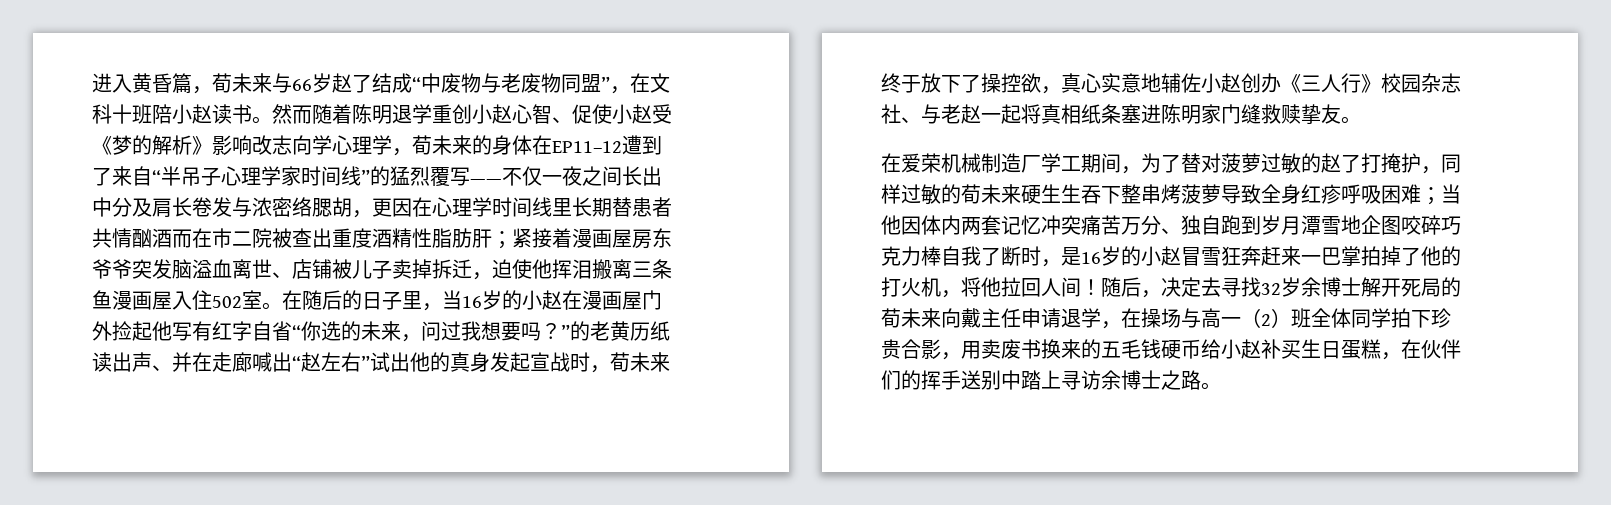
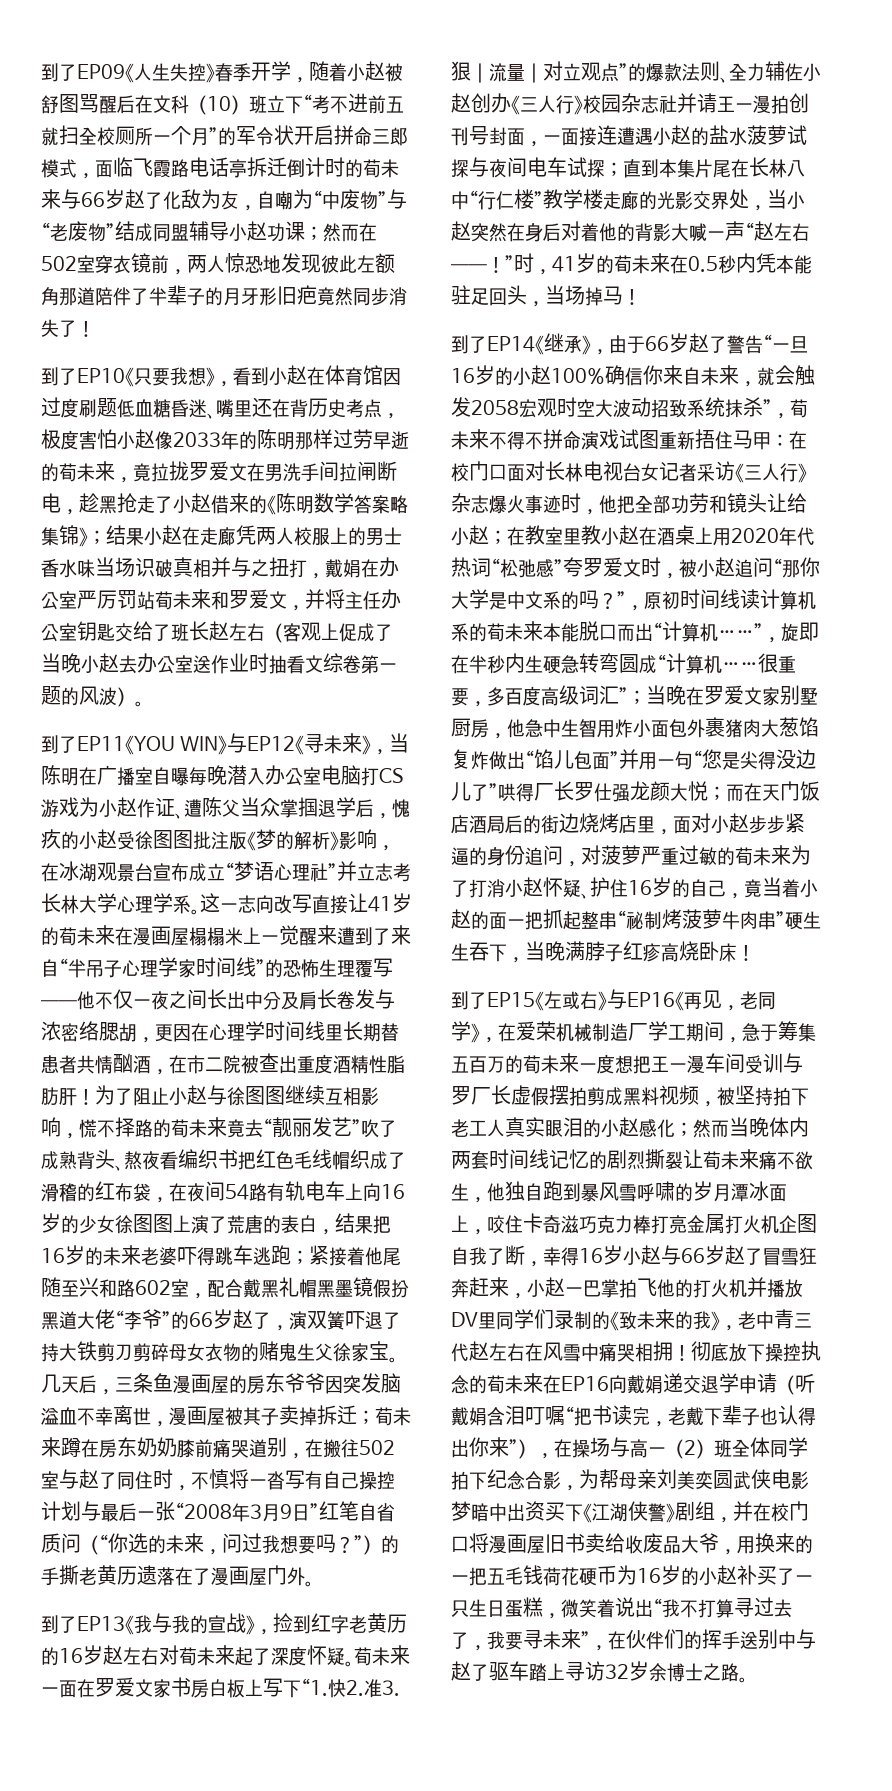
[92,73,212,94] 进入黄昏篇， -> [41,61,403,83] [41,93,404,115] [41,125,408,146] [41,157,363,179] 到了EP09《人生失控》春季开学，随着小赵被舒图骂醒后在文科（10）班立下“考不进前五就扫全校厕所一个月”的军令状开启拼命三郎模式，面临飞霞路电话亭拆迁倒计时的
[372,73,670,94] [92,104,672,124] [92,135,622,156] 结成“中废物与老废物同盟”，在文科十班陪小赵读书。然而随着陈明退学重创小赵心智、促使小赵受《梦的解析》影响改志向学心理学，荀未来的身体在EP11–12 -> [163,189,407,211] [41,221,377,242] [41,253,395,275] [41,285,407,306] [41,319,95,337] [41,365,401,387] [41,397,400,419] [41,429,409,450] [41,461,397,483] [41,493,408,515] [41,525,402,547] [41,557,399,579] [41,589,401,611] [41,621,393,643] [41,653,397,674] [41,686,144,707] [41,733,410,755] [41,765,404,786] [41,797,410,819] [41,829,395,851] [41,861,411,882] [41,893,412,915] [41,925,337,946] 化敌为友，自嘲为“中废物”与“老废物”结成同盟辅导小赵功课；然而在502室穿衣镜前，两人惊恐地发现彼此左额角那道陪伴了半辈子的月牙形旧疤竟然同步消失了！ // 到了EP10《只要我想》，看到小赵在体育馆因过度刷题低血糖昏迷、嘴里还在背历史考点，极度害怕小赵像2033年的陈明那样过劳早逝的荀未来，竟拉拢罗爱文在男洗手间拉闸断电，趁黑抢走了小赵借来的《陈明数学答案略集锦》；结果小赵在走廊凭两人校服上的男士香水味当场识破真相并与之扭打，戴娟在办公室严厉罚站荀未来和罗爱文，并将主任办公室钥匙交给了班长赵左右（客观上促成了当晚小赵去办公室送作业时抽看文综卷第一题的风波）。 // 到了EP11《YOU WIN》与EP12《寻未来》，当陈明在广播室自曝每晚潜入办公室电脑打CS游戏为小赵作证、遭陈父当众掌掴退学后，愧疚的小赵受徐图图批注版《梦的解析》影响，在冰湖观景台宣布成立“梦语心理社”并立志考长林大学心理学系。这一志向改写直接让41岁的荀未来在漫画屋榻榻米上一觉醒来
[390,166,430,186] 猛烈 -> [283,959,355,978] 恐怖生理
(502, 181) none -> [77,991,95,1010] 他
[172,229,192,248] 而 -> [151,1069,169,1075] ，
[492,228,672,249] [92,259,672,280] [92,290,662,311] [92,321,292,341] ；紧接着漫画屋房东爷爷突发脑溢血离世、店铺被儿子卖掉拆迁，迫使他挥泪搬离三条鱼漫画屋入住502室。在随后的日子里，当16岁的小赵在漫画屋门外捡起他写有红字自省 -> [77,1085,379,1106] [41,1117,397,1139] [41,1149,406,1171] [41,1181,405,1203] [41,1213,391,1235] [41,1245,401,1266] [41,1277,409,1299] [41,1309,401,1331] [41,1341,398,1363] [41,1373,401,1395] [41,1405,411,1427] [41,1437,395,1459] [41,1469,395,1491] [41,1501,395,1522] [41,1533,99,1555] ！为了阻止小赵与徐图图继续互相影响，慌不择路的荀未来竟去“靓丽发艺”吹了成熟背头、熬夜看编织书把红色毛线帽织成了滑稽的红布袋，在夜间54路有轨电车上向16岁的少女徐图图上演了荒唐的表白，结果把16岁的未来老婆吓得跳车逃跑；紧接着他尾随至兴和路602室，配合戴黑礼帽黑墨镜假扮黑道大佬“李爷”的66岁赵了，演双簧吓退了持大铁剪刀剪碎母女衣物的赌鬼生父徐家宝。几天后，三条鱼漫画屋的房东爷爷因突发脑溢血不幸离世，漫画屋被其子卖掉拆迁；荀未来蹲在房东奶奶膝前痛哭道别，在搬往502室与赵了同住时，不慎将一沓写有自己操控计划与最后一张“2008年3月9日”红笔自省质问（
[570,321,670,341] [92,352,670,373] [881,73,1161,94] 的老黄历纸读出声、并在走廊喊出“赵左右”试出他的真身发起宣战时，荀未来终于放下了操控欲，真心实意地 -> [363,1535,399,1555] [41,1565,314,1587] [41,1613,407,1635] [41,1645,410,1667] [41,1677,400,1698] [451,61,765,83] ）的手撕老黄历遗落在了漫画屋门外。 // 到了EP13《我与我的宣战》，捡到红字老黄历的16岁赵左右对荀未来起了深度怀疑。荀未来一面在罗爱文家书房白板上写下“1.快2.准3.狠｜流量｜对立观点”的爆款法则、全力
[901,104,1361,124] 、与老赵一起将真相纸条塞进陈明家门缝救赎挚友。 // -> [677,93,809,114] [451,125,807,147] [451,157,805,178] [451,189,805,211] [451,221,810,242] [451,253,812,275] [451,285,641,307] [451,333,808,355] [451,365,815,387] [451,397,808,419] [451,429,807,450] [451,461,807,483] [451,493,807,515] [451,525,815,546] [451,557,820,579] [451,589,816,611] [451,621,819,643] [451,653,796,674] [451,685,818,707] [451,717,819,739] [451,749,816,770] [451,781,820,802] [451,813,805,835] [451,845,811,867] [451,877,818,899] [451,909,821,930] [451,941,755,963] [451,989,776,1011] [451,1021,498,1043] 并请王一漫拍创刊号封面，一面接连遭遇小赵的盐水菠萝试探与夜间电车试探；直到本集片尾在长林八中“行仁楼”教学楼走廊的光影交界处，当小赵突然在身后对着他的背影大喊一声“赵左右——！”时，41岁的荀未来在0.5秒内凭本能驻足回头，当场掉马！ // 到了EP14《继承》，由于66岁赵了警告“一旦16岁的小赵100%确信你来自未来，就会触发2058宏观时空大波动招致系统抹杀”，荀未来不得不拼命演戏试图重新捂住马甲：在校门口面对长林电视台女记者采访《三人行》杂志爆火事迹时，他把全部功劳和镜头让给小赵；在教室里教小赵在酒桌上用2020年代热词“松弛感”夸罗爱文时，被小赵追问“那你大学是中文系的吗？”，原初时间线读计算机系的荀未来本能脱口而出“计算机……”，旋即在半秒内生硬急转弯圆成“计算机……很重要，多百度高级词汇”；当晚在罗爱文家别墅厨房，他急中生智用炸小面包外裹猪肉大葱馅复炸做出“馅儿包面”并用一句“您是尖得没边儿了”哄得厂长罗仕强龙颜大悦；而在天门饭店酒局后的街边烧烤店里，面对小赵步步紧逼的身份追问，对菠萝严重过敏的荀未来为了打消小赵怀疑、护住16岁的自己，竟当着小赵的面一把抓起整串“秘制烤菠萝牛肉串”硬生生吞下，当晚满脖子红疹高烧卧床！ // 到了EP15《左或右》与EP16《再见，老同学》，
[1141,153,1461,174] [881,184,1461,205] [881,215,1461,236] [881,246,1181,267] 为了替对菠萝过敏的赵了打掩护，同样过敏的荀未来硬生生吞下整串烤菠萝导致全身红疹呼吸困难；当他因体内两套记忆冲突痛苦万分、独自跑到岁月潭雪地企图咬碎巧克力棒自我了断时，是16岁的小赵 -> [742,1021,816,1042] [451,1053,803,1074] [451,1085,809,1107] [451,1117,809,1138] [451,1149,813,1170] [451,1181,787,1203] [451,1213,817,1235] [451,1245,763,1267] 急于筹集五百万的荀未来一度想把王一漫车间受训与罗厂长虚假摆拍剪成黑料视频，被坚持拍下老工人真实眼泪的小赵感化；然而当晚体内两套时间线记忆的剧烈撕裂让荀未来痛不欲生，他独自跑到暴风雪呼啸的岁月潭冰面上，咬住卡奇滋巧克力棒打亮金属打火机企图自我了断，幸得16岁小赵与66岁赵了
(1301, 256) none -> [509,1277,565,1299] ，小赵
[1381,246,1421,266] 掉了 -> [637,1278,657,1296] 飞
[941,277,1461,298] [881,308,1101,328] ，将他拉回人间！随后，决定去寻找32岁余博士解开死局的荀未来向戴主任申请退学 -> [747,1277,803,1298] [451,1309,812,1331] [451,1341,821,1362] [451,1373,815,1395] [451,1405,816,1427] [451,1437,536,1459] 并播放DV里同学们录制的《致未来的我》，老中青三代赵左右在风雪中痛哭相拥！彻底放下操控执念的荀未来在EP16向戴娟递交退学申请（听戴娟含泪叮嘱“把书读完，老戴下辈子也认得出你来”）
[1431,308,1451,328] [881,339,1221,360] 珍贵合影，用卖废书换来的五毛钱硬币给 -> [487,1469,809,1491] [451,1501,809,1523] [451,1533,813,1555] [451,1565,699,1586] 纪念合影，为帮母亲刘美奕圆武侠电影梦暗中出资买下《江湖侠警》剧组，并在校门口将漫画屋旧书卖给收废品大爷，用换来的一把五毛钱荷花硬币为16岁的
(1301, 349) none -> [777,1568,813,1585] [451,1600,469,1617] 了一只
(1401, 356) none -> [561,1597,792,1618] [451,1629,608,1651] 微笑着说出“我不打算寻过去了，我要寻未来”，
(1021, 380) none -> [796,1629,816,1649] [451,1661,529,1681] 与赵了驱车
(1101, 380) none -> [605,1661,649,1681] 32岁

